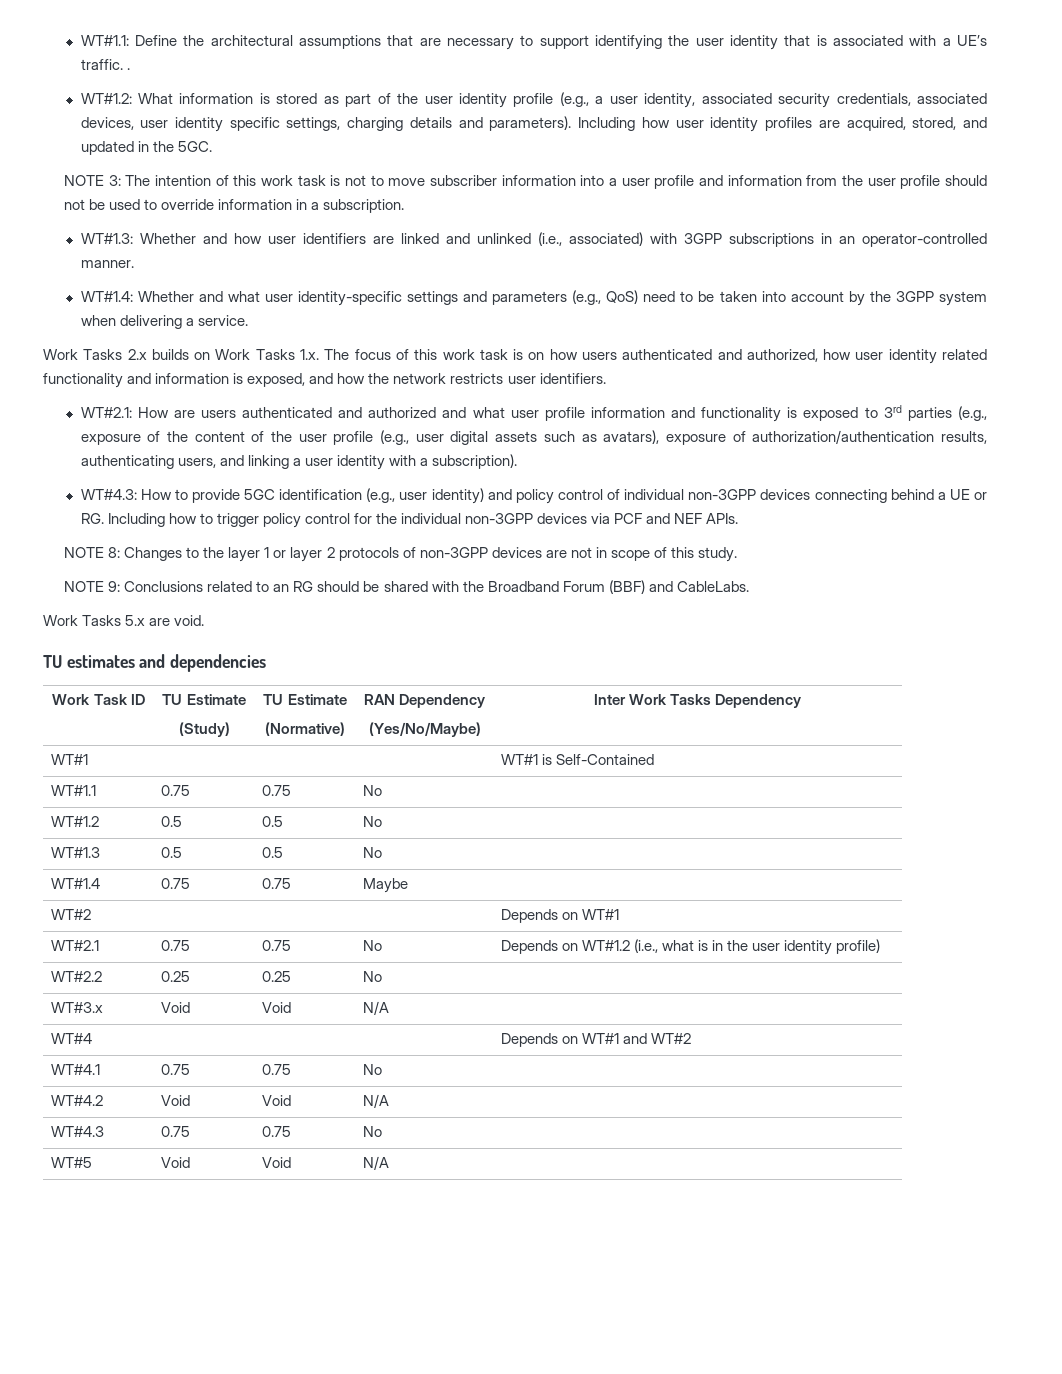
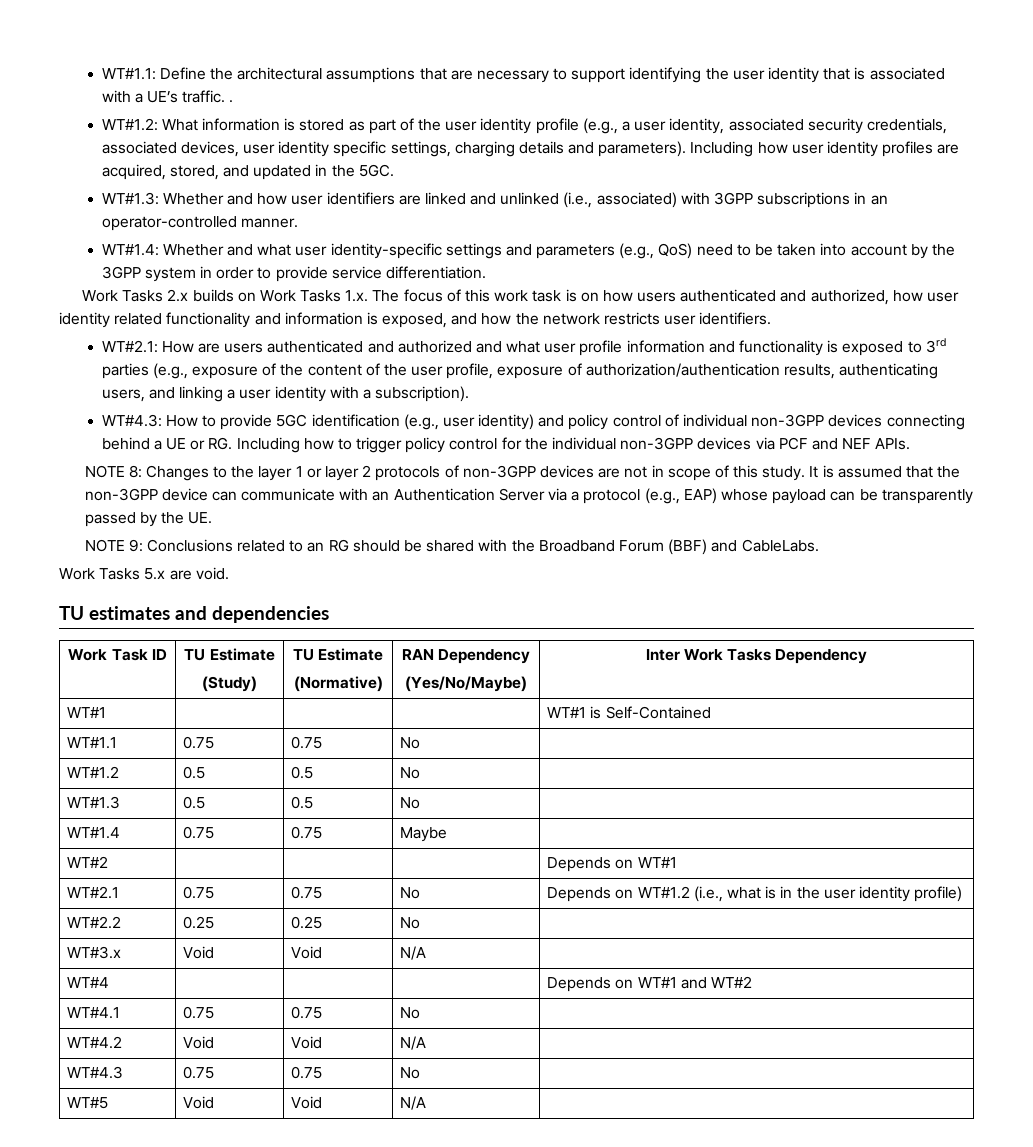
[64,175,987,189] [64,199,405,213] // NOTE 3: The intention of this work task is not to move subscriber information into a user profile and information from the user profile should not be used to override information in a subscription. -> (394, 170) none
[80,315,248,329] when delivering a service. -> [199,266,486,282] in order to provide service differentiation.
[333,430,660,445] profile (e.g., user digital assets such as avatars), -> [446,363,494,379] profile,
(738, 554) none -> [809,465,961,478] [84,488,973,504] [84,512,213,527] It is assumed that the non-3GPP device can communicate with an Authentication Server via a protocol (e.g., EAP) whose payload can be transparently passed by the UE.

